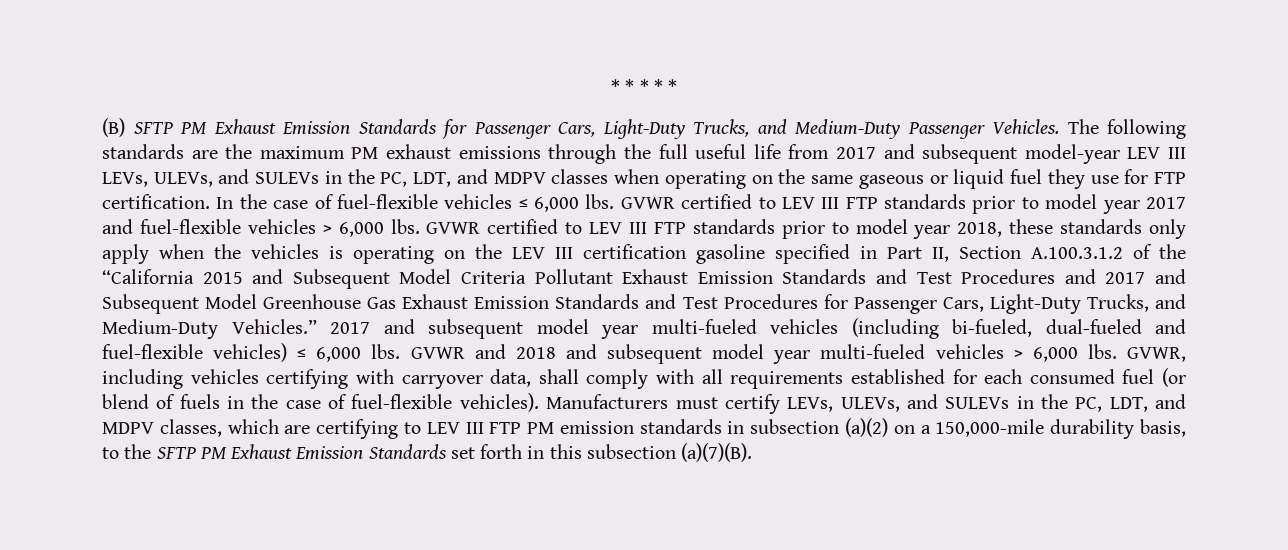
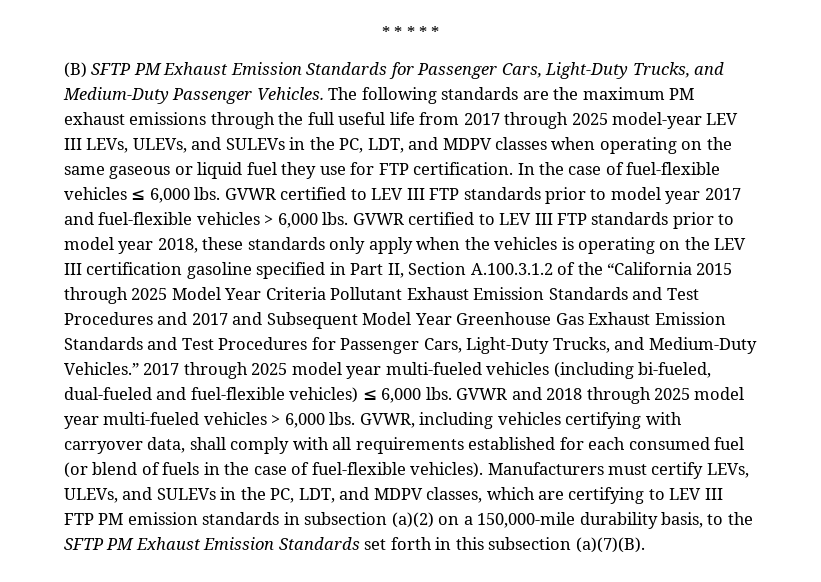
[883,144,1018,164] and subsequent -> [504,112,608,129] through 2025
[252,269,452,289] and Subsequent Model -> [64,287,262,304] through 2025 Model Year
(258, 301) none -> [414,313,452,325] Year
[383,319,523,339] and subsequent -> [183,362,288,379] through 2025
[565,344,703,364] and subsequent -> [586,387,691,404] through 2025

